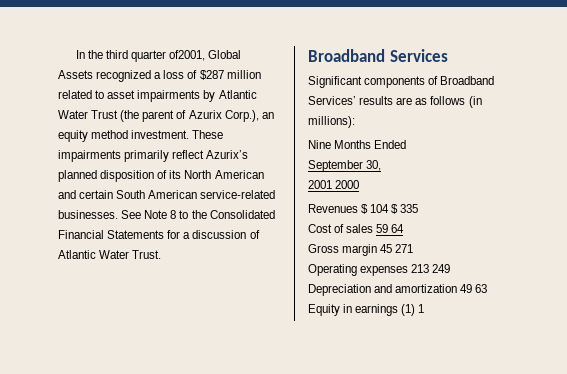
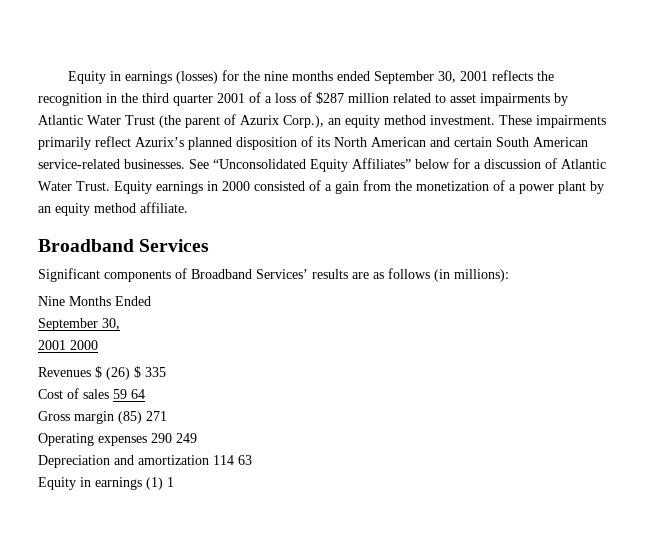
[75,50,242,62] [58,70,152,82] In the third quarter of2001, Global Assets recognized -> [67,70,554,84] [38,92,261,106] Equity in earnings (losses) for the nine months ended September 30, 2001 reflects the recognition in the third quarter 2001 of
[144,210,275,219] [58,230,165,239] Note 8 to the Consolidated Financial Statements -> [213,158,450,172] “Unconsolidated Equity Affiliates” below
(162, 254) none -> [114,180,604,194] [38,202,188,216] Equity earnings in 2000 consisted of a gain from the monetization of a power plant by an equity method affiliate.
[370,204,390,213] 104 -> [106,367,130,380] (26)
[380,244,393,253] 45 -> [118,411,142,424] (85)
[411,264,430,273] 213 -> [151,433,172,443] 290
[460,284,473,293] 49 -> [213,455,234,465] 114

